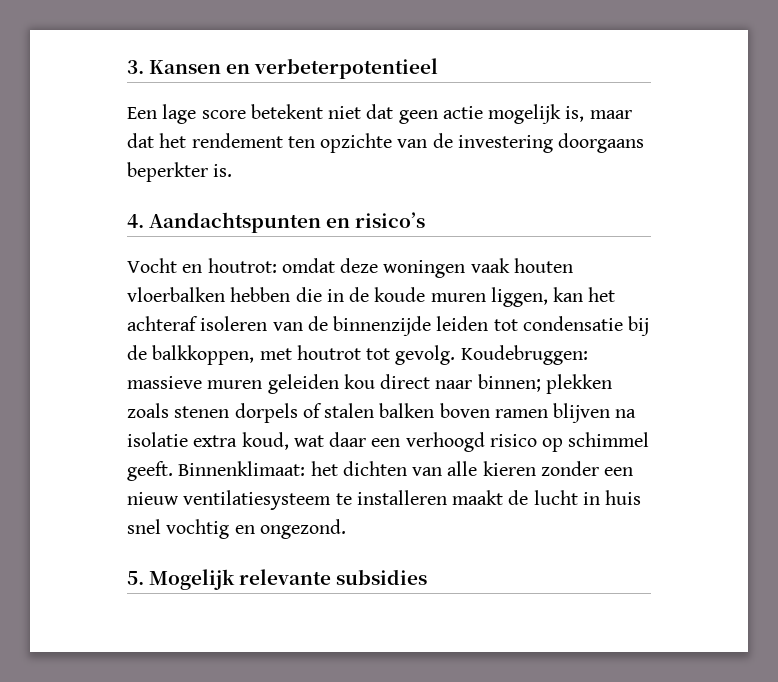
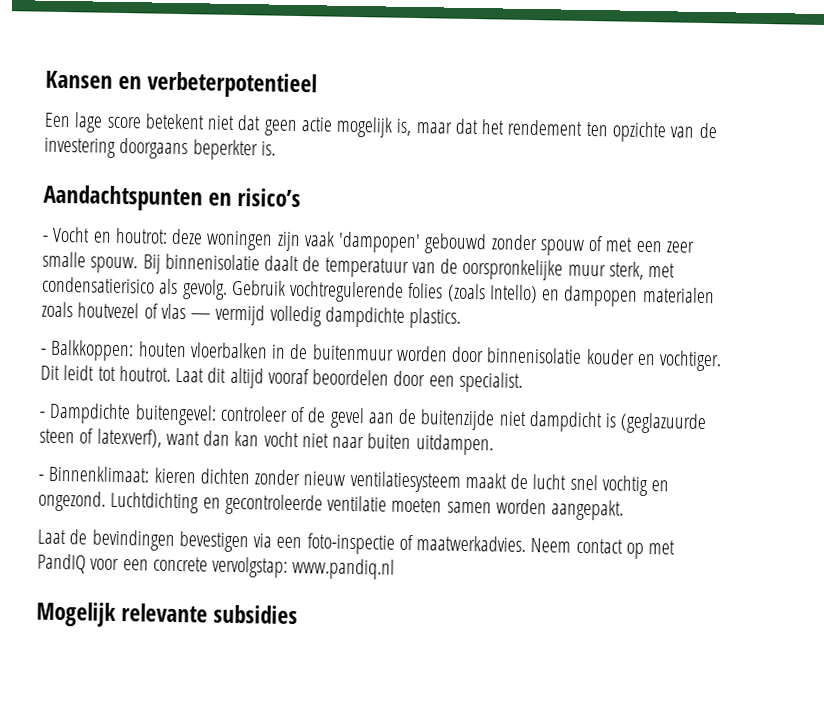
[127,60,144,74] 3. -> (45, 79) none
[127,214,144,228] 4. -> (276, 148) none
(426, 220) none -> [42,235,48,242] -
[281,258,335,273] omdat -> (168, 235) none
[470,258,573,273] [127,287,616,307] [127,316,650,336] [127,345,588,365] [127,374,612,394] [127,403,637,423] [127,432,650,452] [127,461,634,481] [127,490,447,510] vaak houten vloerbalken hebben die in de koude muren liggen, kan het achteraf isoleren van de binnenzijde leiden tot condensatie bij de balkkoppen, met houtrot tot gevolg. Koudebruggen: massieve muren geleiden kou direct naar binnen; plekken zoals stenen dorpels of stalen balken boven ramen blijven na isolatie extra koud, wat daar een verhoogd risico op schimmel geeft. Binnenklimaat: het dichten van alle kieren zonder een nieuw ventilatiesysteem te installeren -> [276,231,694,256] [42,251,676,281] [42,276,715,307] [41,301,462,329] [40,339,723,372] [40,365,523,393] [39,402,708,435] [39,428,494,456] [38,465,461,493] zijn vaak 'dampopen' gebouwd zonder spouw of met een zeer smalle spouw. Bij binnenisolatie daalt de temperatuur van de oorspronkelijke muur sterk, met condensatierisico als gevolg. Gebruik vochtregulerende folies (zoals Intello) en dampopen materialen zoals houtvezel of vlas — vermijd volledig dampdichte plastics. // - Balkkoppen: houten vloerbalken in de buitenmuur worden door binnenisolatie kouder en vochtiger. Dit leidt tot houtrot. Laat dit altijd vooraf beoordelen door een specialist. // - Dampdichte buitengevel: controleer of de gevel aan de buitenzijde niet dampdicht is (geglazuurde steen of latexverf), want dan kan vocht niet naar buiten uitdampen. // - Binnenklimaat: kieren dichten zonder nieuw ventilatiesysteem
[582,490,642,505] in huis -> (567, 482) none
[127,571,144,585] // 5. -> [110,491,625,521] [37,529,676,559] [37,553,396,580] Luchtdichting en gecontroleerde ventilatie moeten samen worden aangepakt. // Laat de bevindingen bevestigen via een foto-inspectie of maatwerkadvies. Neem contact op met PandIQ voor een concrete vervolgstap: www.pandiq.nl //

